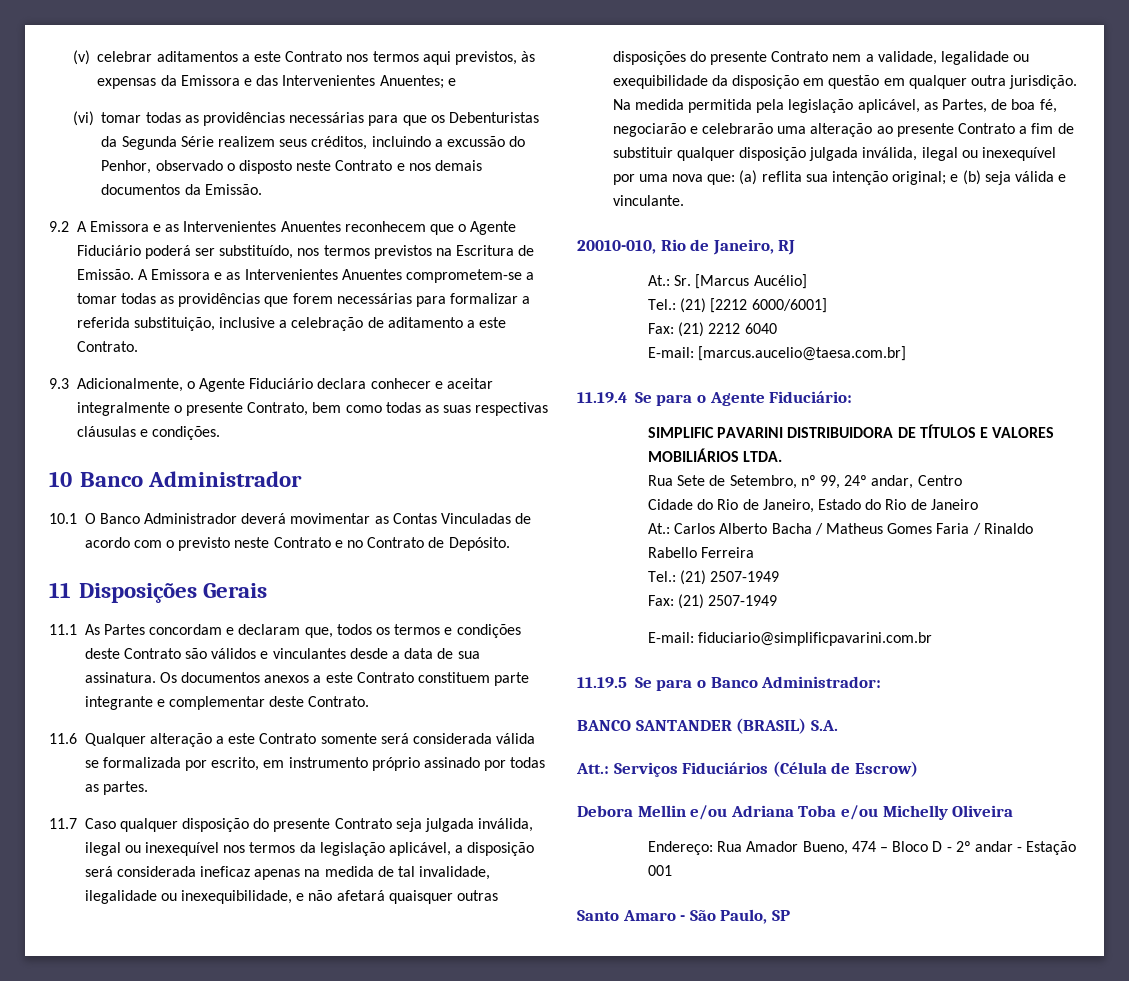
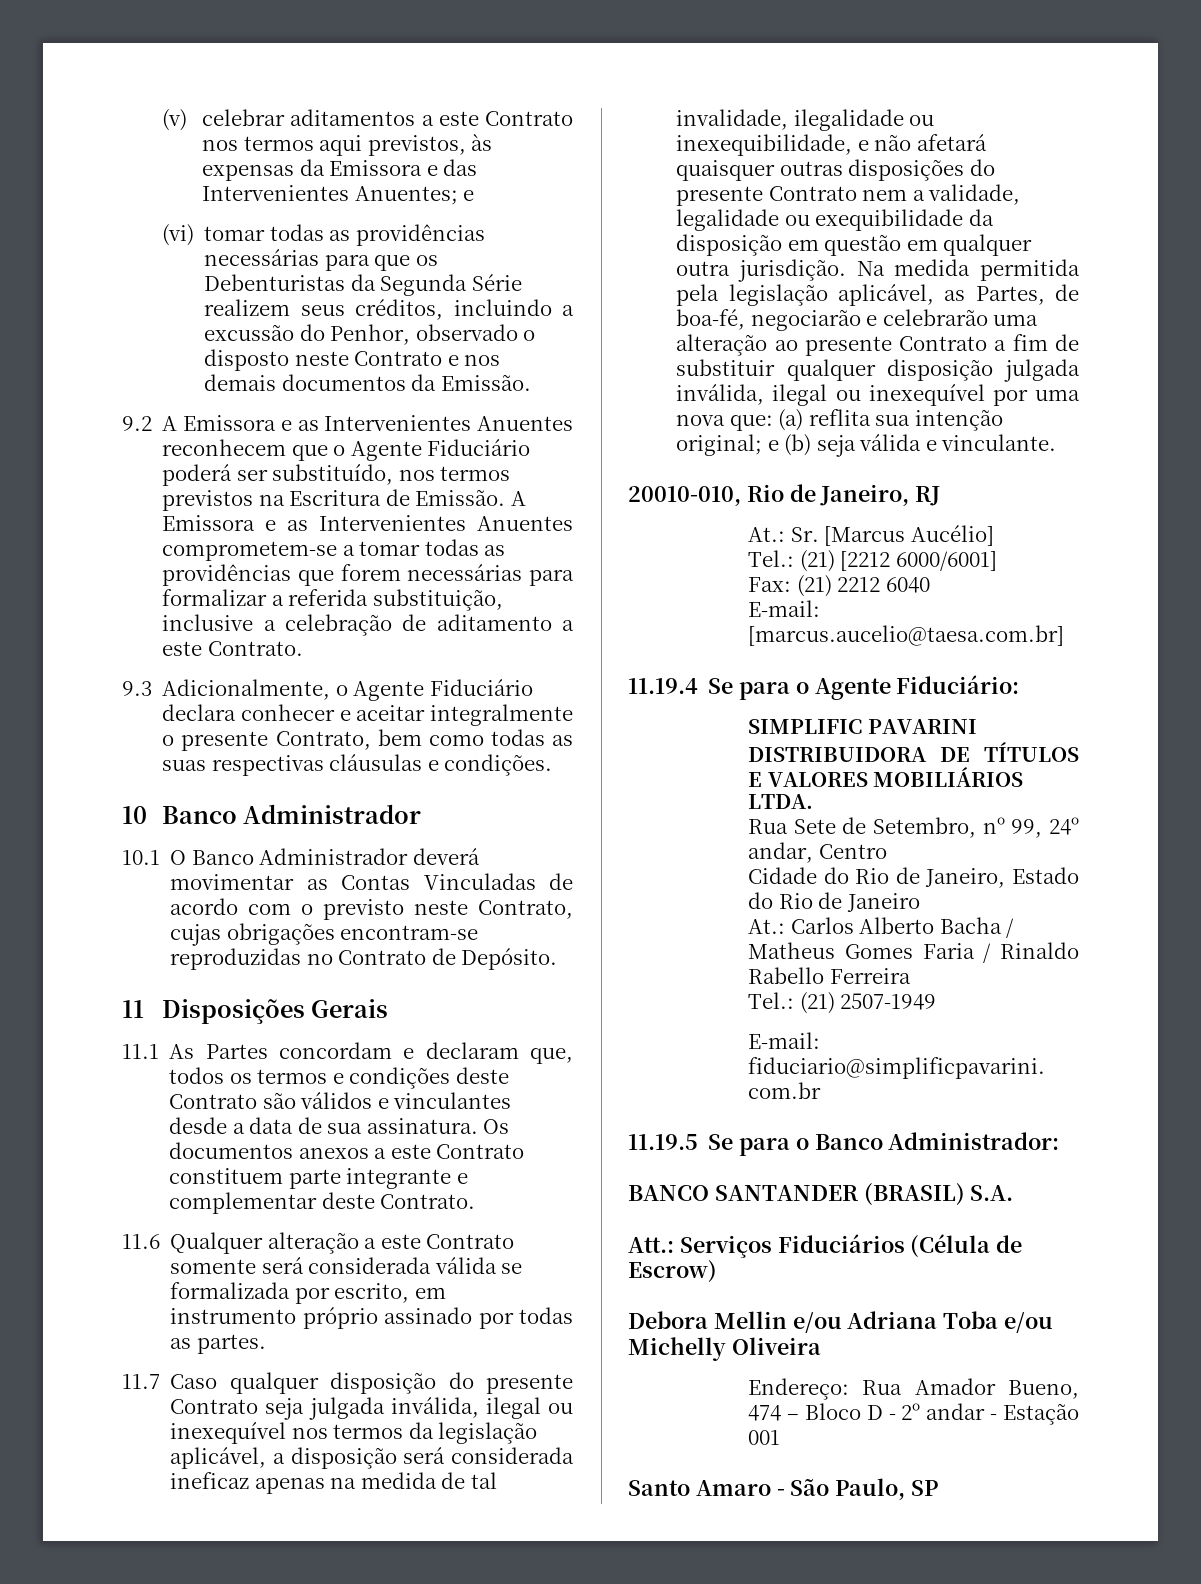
[273,537,343,548] Contrato e -> [477,900,573,919] [170,923,479,946] [170,948,302,970] Contrato, cujas obrigações encontram-se reproduzidas
[1011,99,1057,113] boa fé, -> [676,309,746,330] boa-fé,
[648,594,778,609] // Fax: (21) 2507-1949 -> (937, 1001) none

